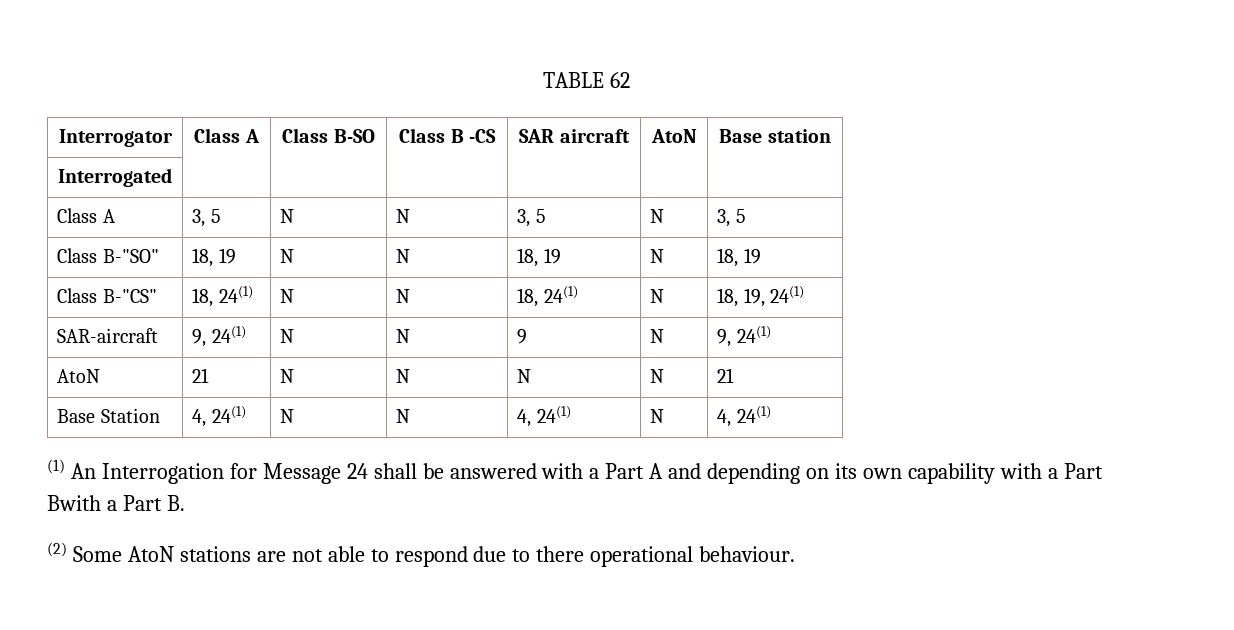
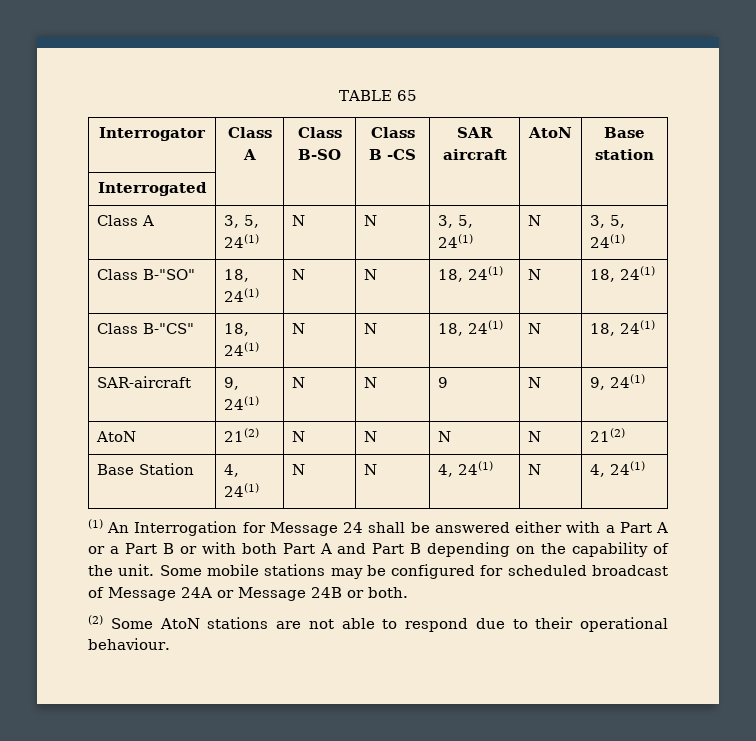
[609,72,630,88] 62 -> [397,90,417,101] 65
[210,209,221,223] 5 -> [244,215,260,228] [224,234,260,248] 5, 24(1)
[535,209,546,223] [650,209,665,223] [717,209,746,227] 5 | N | 3, 5 -> [458,215,474,228] [438,234,474,248] [528,215,542,226] [590,215,626,228] [590,234,626,248] 5, 24(1) | N | 3, 5, 24(1)
[218,248,236,264] [280,249,295,263] [396,249,411,263] [517,248,561,267] [650,249,665,263] [717,248,761,267] 19 | N | N | 18, 19 | N | 18, 19 -> [224,288,260,302] [292,269,306,280] [364,269,378,280] [438,266,504,282] [528,269,542,280] [590,266,656,282] 24(1) | N | N | 18, 24(1) | N | 18, 24(1)
[743,288,765,307] 19, -> (616, 329) none
[192,368,210,383] 21 -> [224,428,260,442] 21(2)
[717,368,735,383] 21 -> [590,428,626,442] 21(2)
(537, 471) none -> [515,521,563,533] either
[668,463,1103,484] [47,495,185,511] and depending on its own capability with a Part Bwith a Part B. -> [88,542,669,557] [88,564,668,579] [88,587,408,601] or a Part B or with both Part A and Part B depending on the capability of the unit. Some mobile stations may be configured for scheduled broadcast of Message 24A or Message 24B or both.
[536,546,585,562] there -> [535,617,574,629] their

